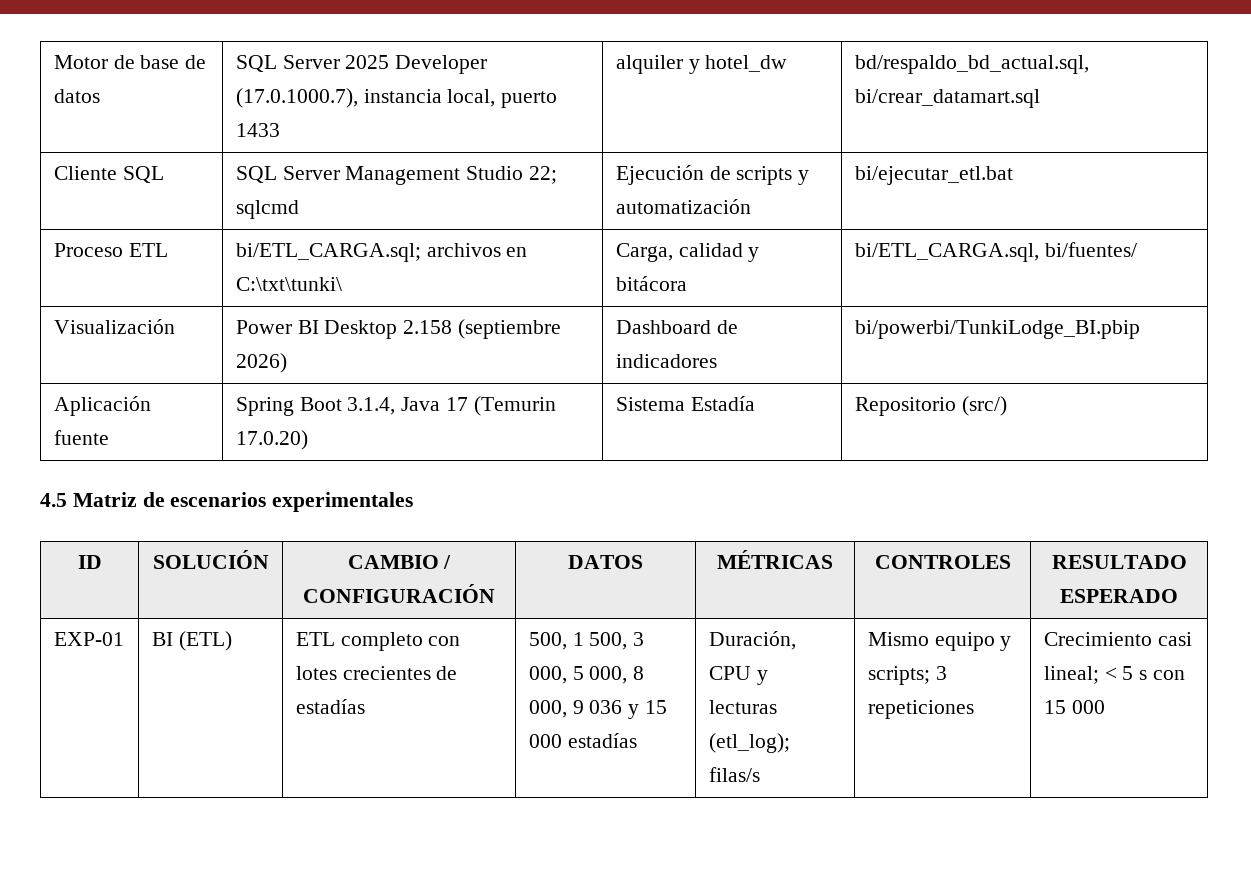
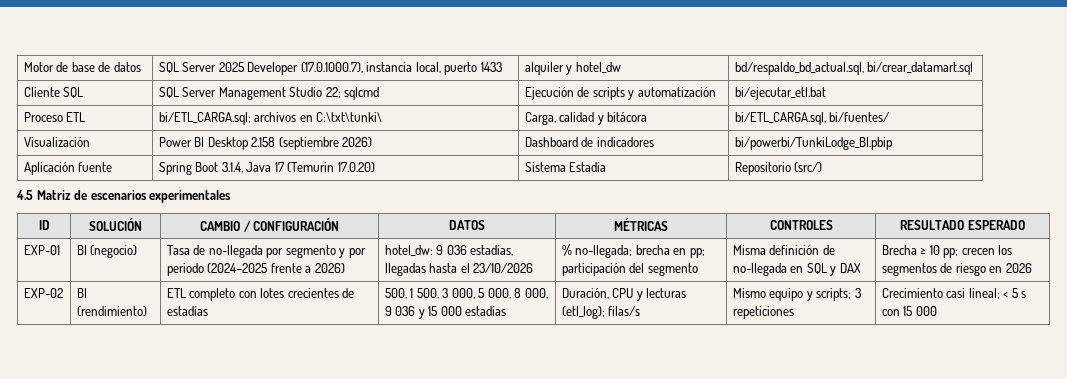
[178,631,232,651] (ETL) -> [90,245,138,258] [166,245,366,258] [166,263,345,276] [384,245,514,256] [384,263,534,276] [561,244,705,258] [561,263,698,276] [732,245,835,255] [732,263,861,276] [881,245,1013,258] [881,263,1032,276] [23,288,63,298] [76,288,87,298] [76,306,147,316] (negocio) | Tasa de no-llegada por segmento y por periodo (2024–2025 frente a 2026) | hotel_dw: 9 036 estadías, llegadas hasta el 23/10/2026 | % no-llegada; brecha en pp; participación del segmento | Misma definición de no-llegada en SQL y DAX | Brecha ≥ 10 pp; crecen los segmentos de riesgo en 2026 // EXP-02 | BI (rendimiento)

